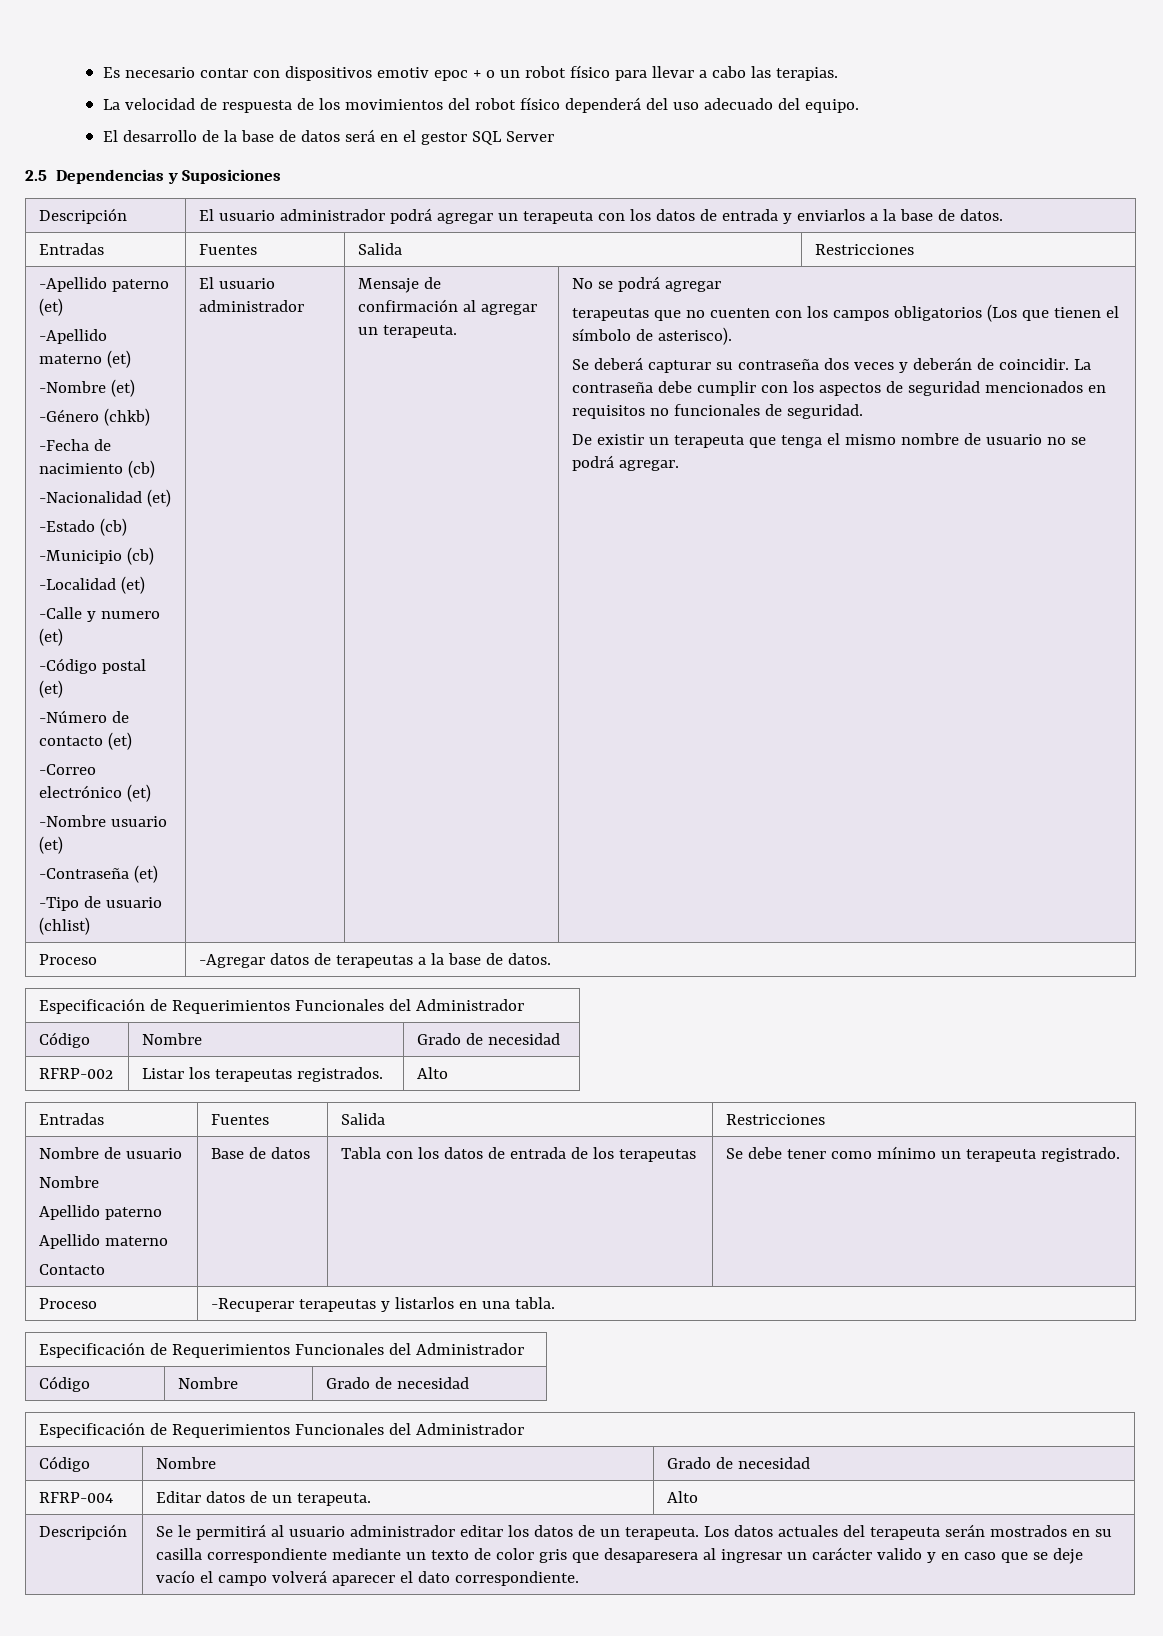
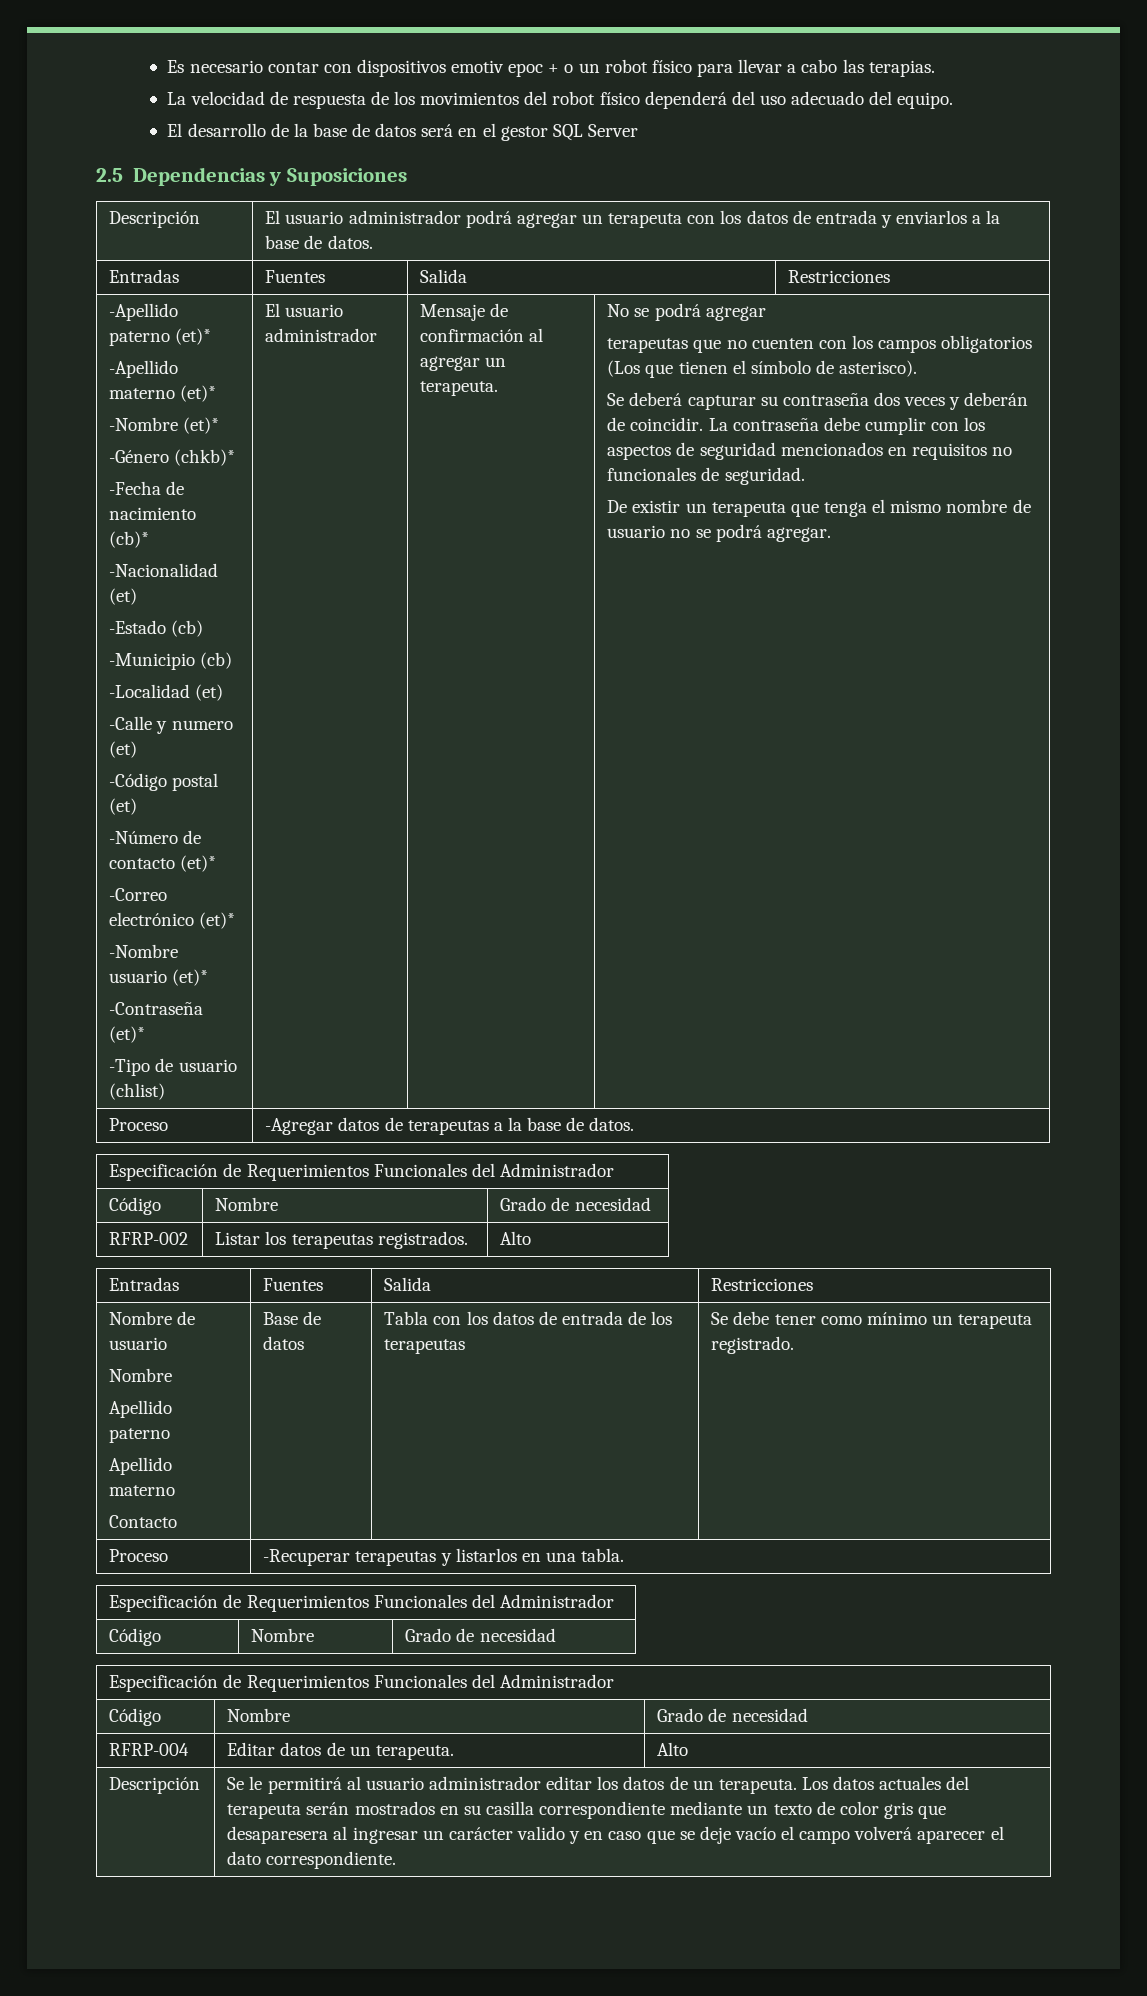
[39,298,64,316] (et) -> [175,328,212,345] (et)*
[107,350,132,368] [39,379,136,397] (et) // -Nombre (et) -> [180,385,217,402] [109,417,220,434] (et)* // -Nombre (et)*
[104,408,151,426] (chkb) -> [174,449,236,466] (chkb)*
[128,460,156,478] (cb) -> [109,531,150,548] (cb)*
[108,732,133,750] (et) -> [180,855,217,872] (et)*
[127,784,152,802] (et) -> [199,912,236,929] (et)*
[39,836,64,854] (et) -> [172,969,209,986] (et)*
[134,865,159,883] (et) -> [109,1026,146,1043] (et)*

